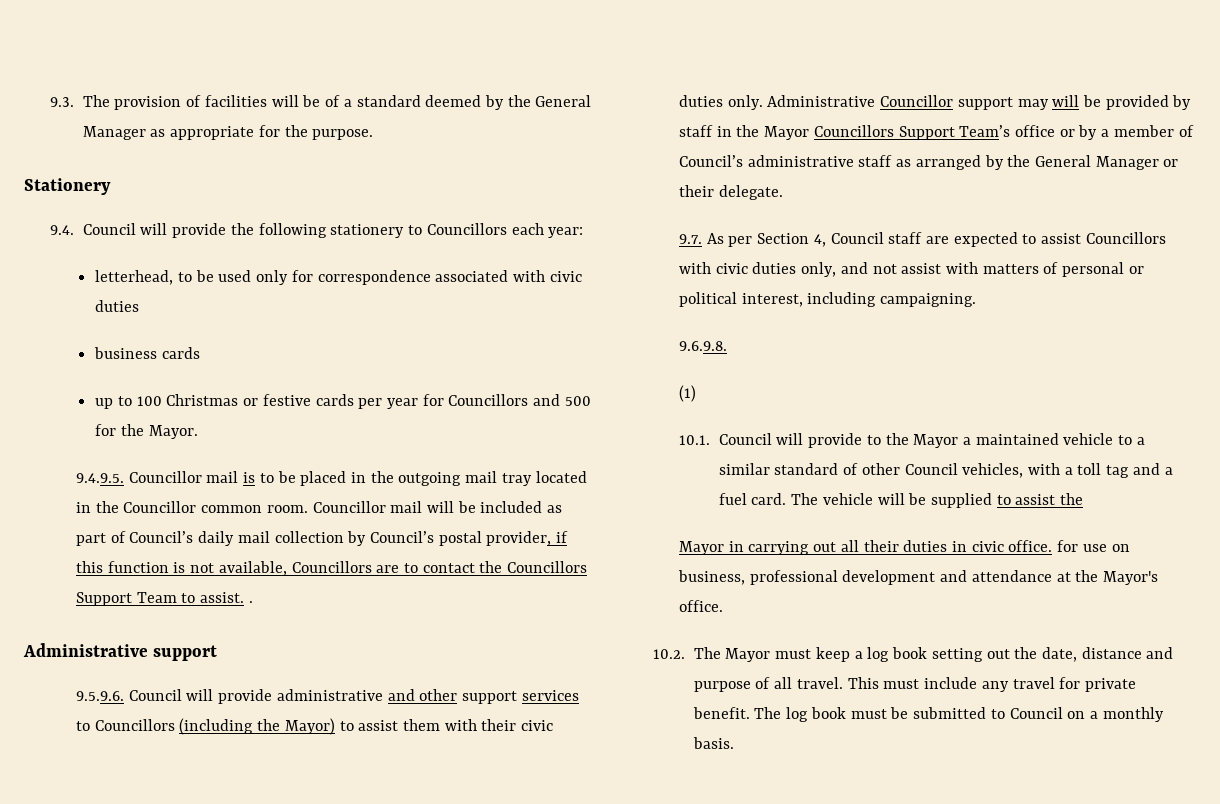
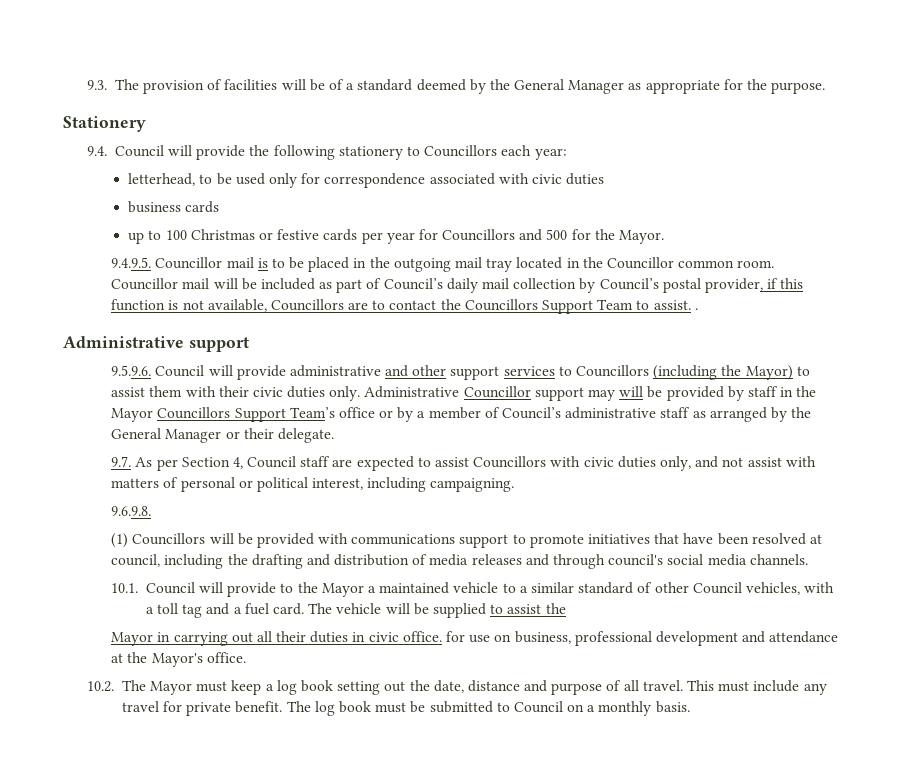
(696, 393) none -> [132,533,822,548] [111,554,808,569] Councillors will be provided with communications support to promote initiatives that have been resolved at council, including the drafting and distribution of media releases and through council's social media channels.

